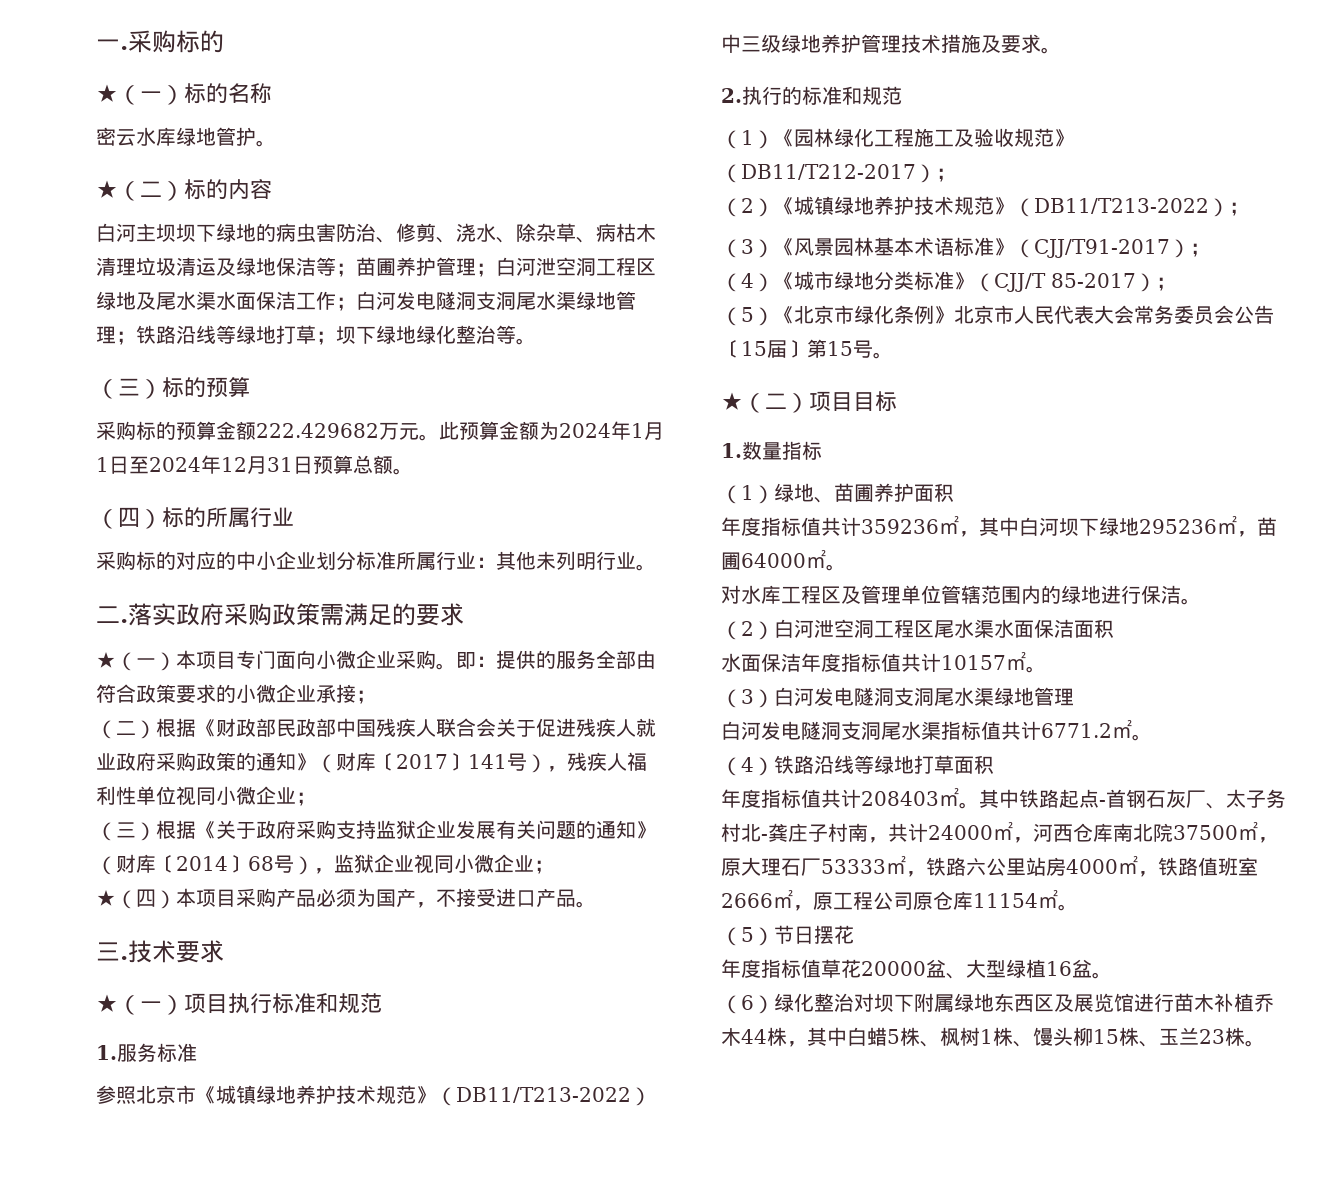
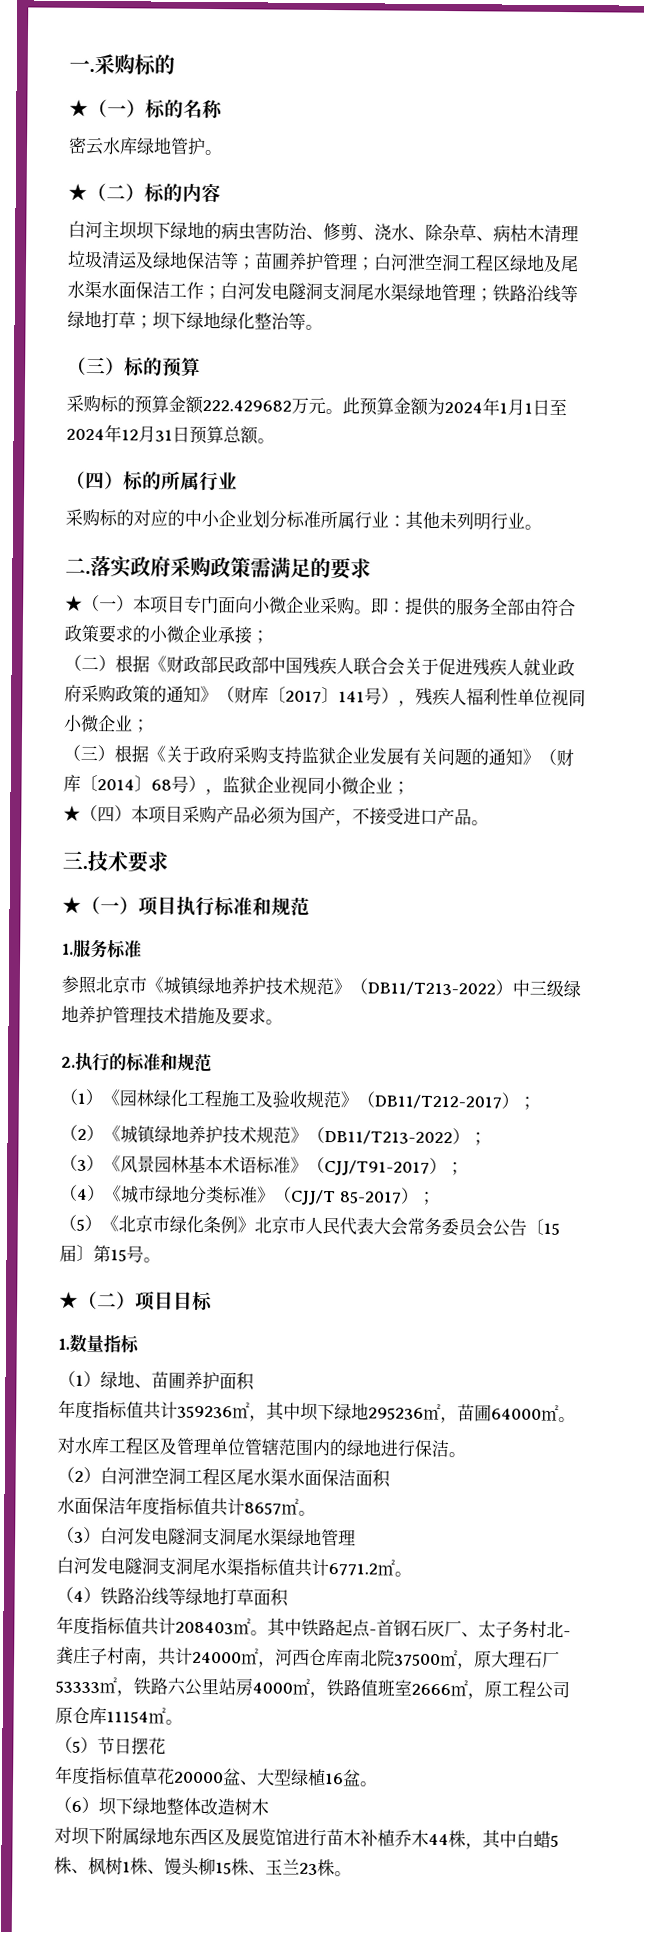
[1019,517,1059,536] 白河 -> (301, 1411) none
[941,655,1006,670] 10157 -> [244,1502,282,1515] 8657
[774,993,854,1012] 绿化整治 -> [98,1797,269,1816] 坝下绿地整体改造树木 //

